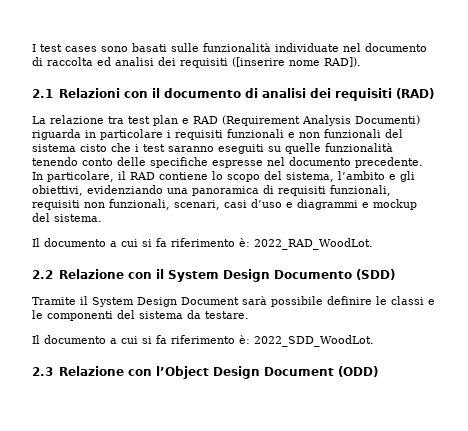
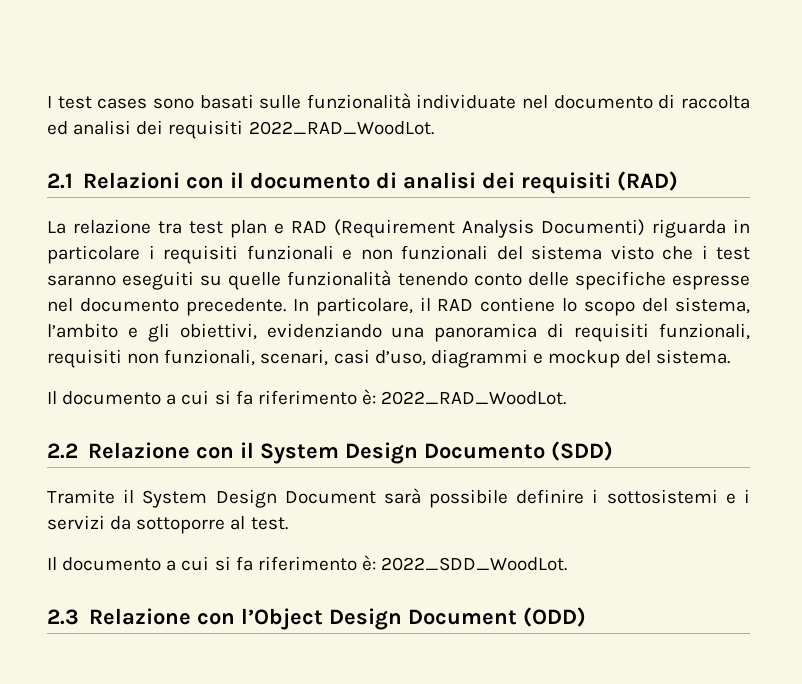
[232,57,361,67] ([inserire nome RAD]). -> [248,121,434,135] 2022_RAD_WoodLot.
[80,144,107,152] cisto -> [610,245,654,260] visto
[251,199,293,208] d’uso e -> [374,350,426,366] d’uso,
[376,296,435,305] [32,310,249,321] le classi e le componenti del sistema da testare. -> [592,489,751,504] [47,515,288,534] i sottosistemi e i servizi da sottoporre al test.

